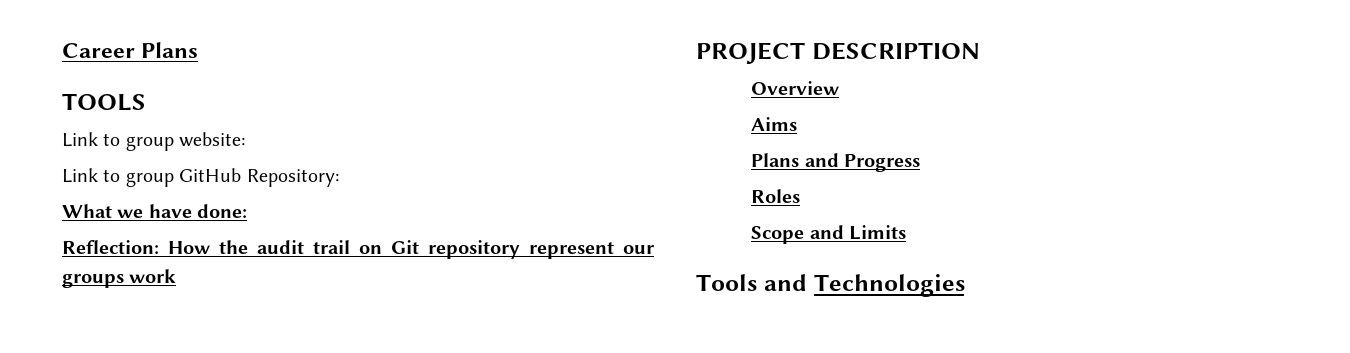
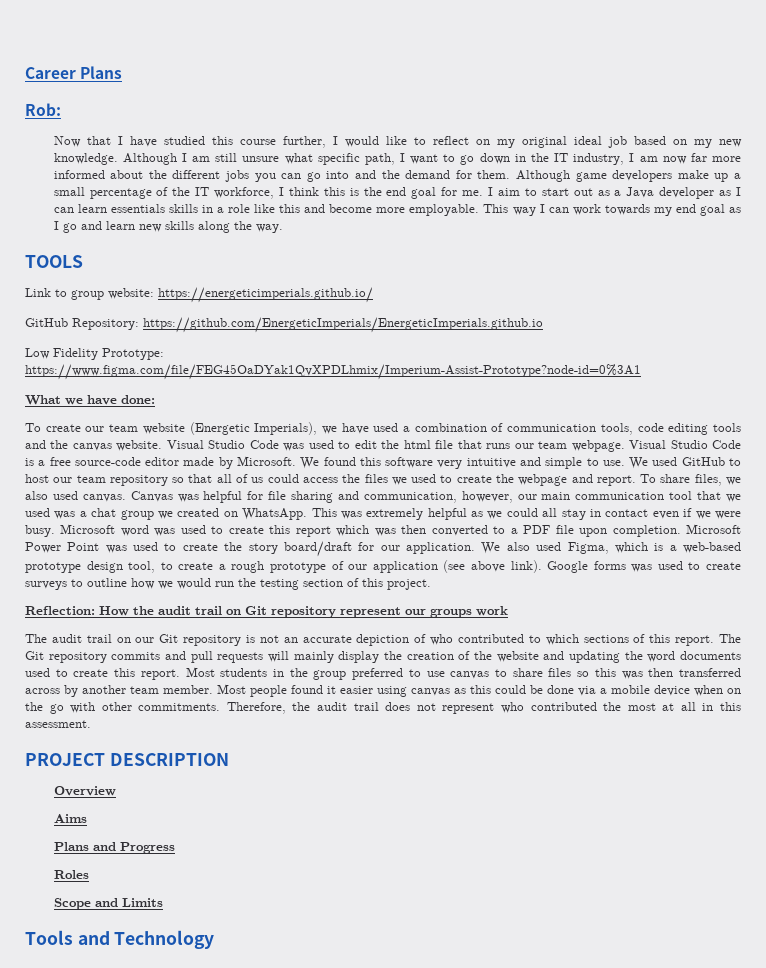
(199, 50) none -> [25,103,61,116] [53,136,742,148] [53,153,742,165] [53,170,741,182] [53,187,741,199] [53,204,741,216] [53,221,283,233] // Rob: // Now that I have studied this course further, I would like to reflect on my original ideal job based on my new knowledge. Although I am still unsure what specific path, I want to go down in the IT industry, I am now far more informed about the different jobs you can go into and the demand for them. Although game developers make up a small percentage of the IT workforce, I think this is the end goal for me. I aim to start out as a Java developer as I can learn essentials skills in a role like this and become more employable. This way I can work towards my end goal as I go and learn new skills along the way.
[62,168,174,187] // Link to group -> [158,287,373,303] https://energeticimperials.github.io/ //
(339, 178) none -> [143,317,543,333] [25,348,164,360] [25,364,641,380] https://github.com/EnergeticImperials/EnergeticImperials.github.io // Low Fidelity Prototype: https://www.figma.com/file/FEG45OaDYak1QvXPDLhmix/Imperium-Assist-Prototype?node-id=0%3A1
(248, 211) none -> [25,422,741,435] [25,440,742,452] [25,456,742,469] [25,474,741,486] [25,491,741,503] [25,508,742,520] [25,524,742,537] [25,541,741,557] [25,560,741,573] [25,578,431,590] // To create our team website (Energetic Imperials), we have used a combination of communication tools, code editing tools and the canvas website. Visual Studio Code was used to edit the html file that runs our team webpage. Visual Studio Code is a free source-code editor made by Microsoft. We found this software very intuitive and simple to use. We used GitHub to host our team repository so that all of us could access the files we used to create the webpage and report. To share files, we also used canvas. Canvas was helpful for file sharing and communication, however, our main communication tool that we used was a chat group we created on WhatsApp. This was extremely helpful as we could all stay in contact even if we were busy. Microsoft word was used to create this report which was then converted to a PDF file upon completion. Microsoft Power Point was used to create the story board/draft for our application. We also used Figma, which is a web-based prototype design tool, to create a rough prototype of our application (see above link). Google forms was used to create surveys to outline how we would run the testing section of this project.
(177, 276) none -> [25,634,741,646] [25,651,741,663] [25,667,741,680] [25,684,741,697] [25,702,741,714] [25,720,91,728] // The audit trail on our Git repository is not an accurate depiction of who contributed to which sections of this report. The Git repository commits and pull requests will mainly display the creation of the website and updating the word documents used to create this report. Most students in the group preferred to use canvas to share files so this was then transferred across by another team member. Most people found it easier using canvas as this could be done via a mobile device when on the go with other commitments. Therefore, the audit trail does not represent who contributed the most at all in this assessment.
[813,274,965,297] Technologies -> [114,930,215,949] Technology

